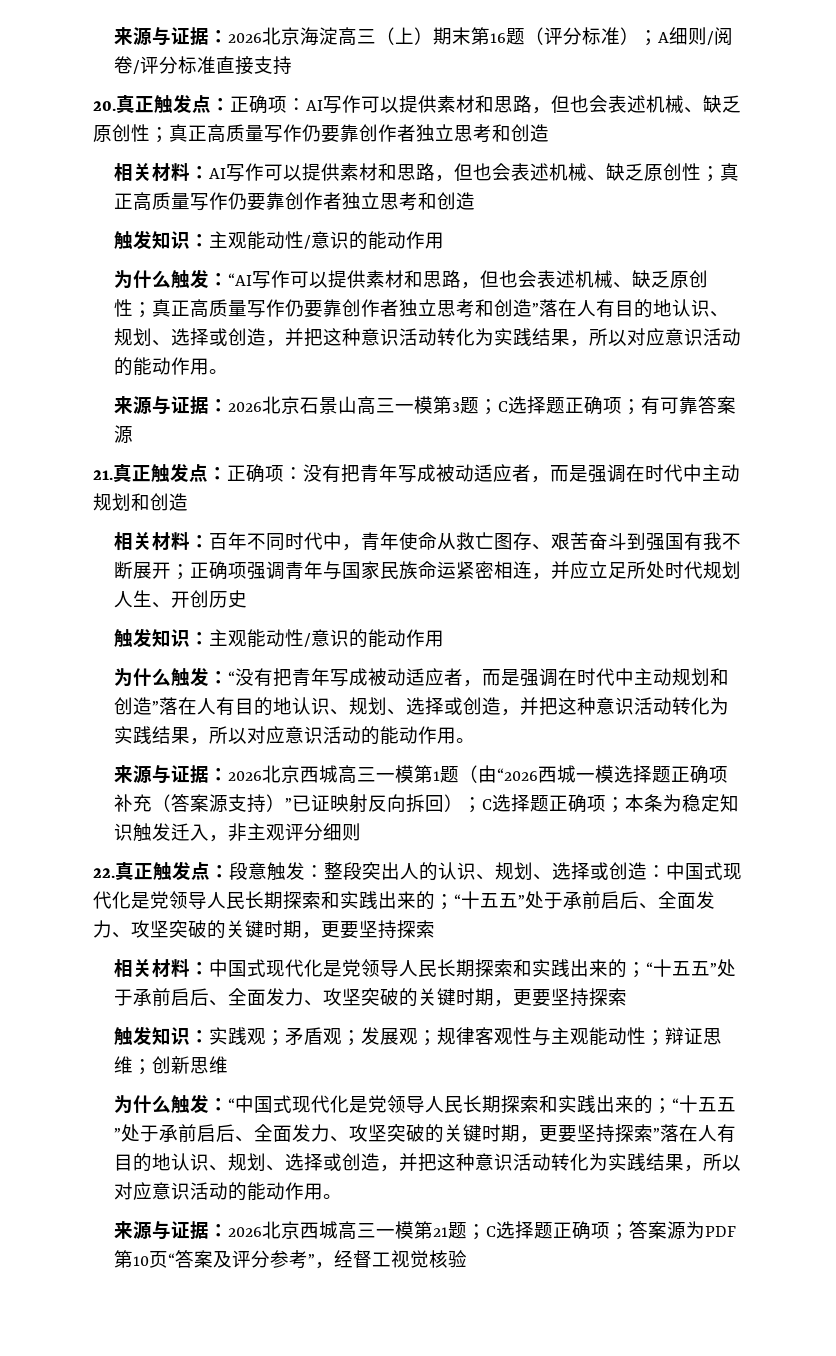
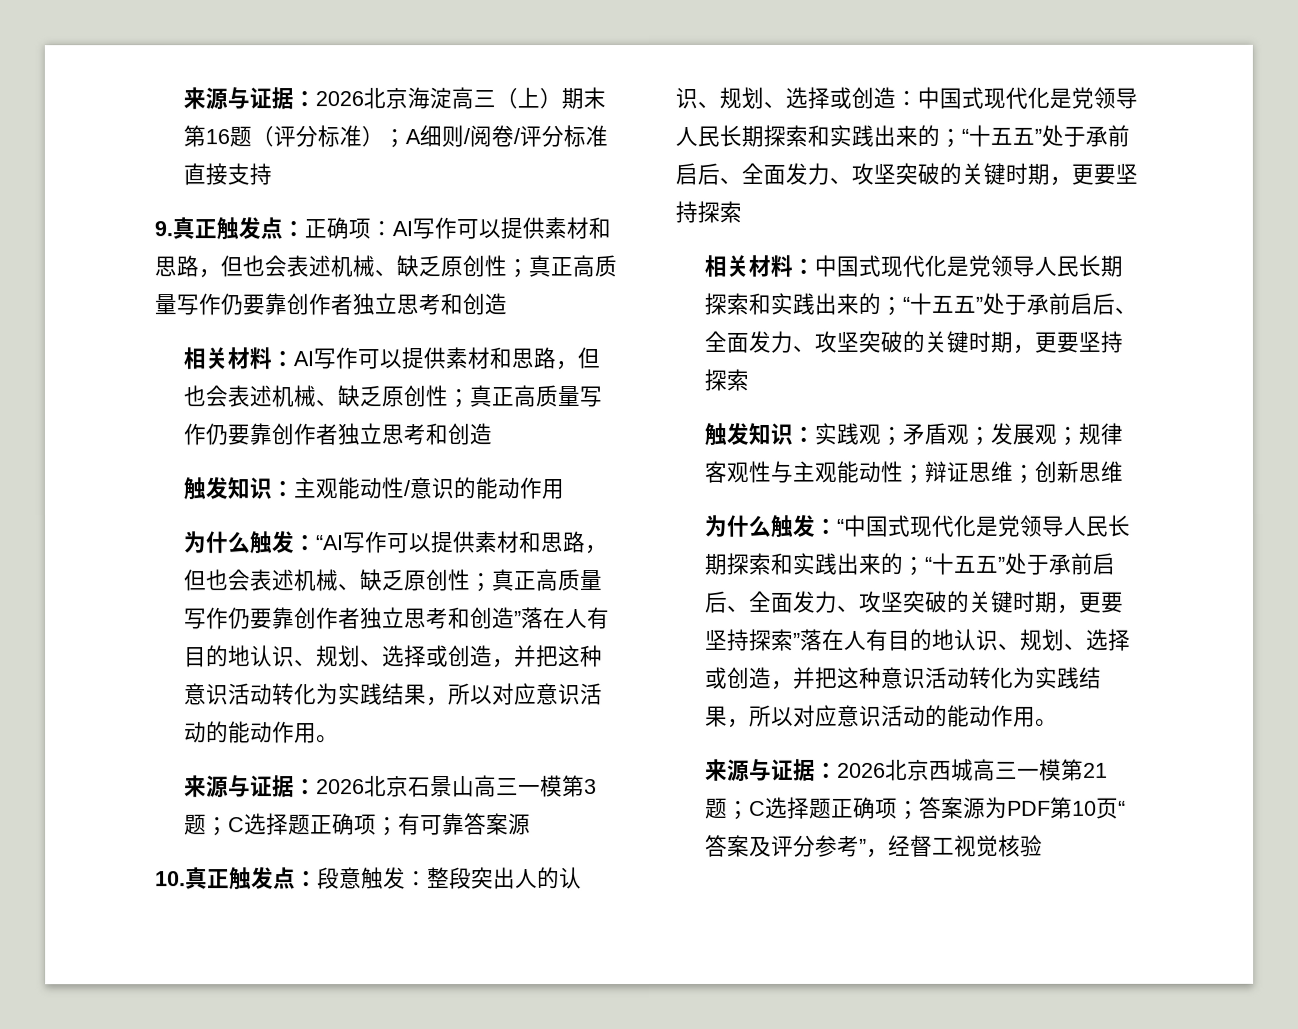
[93,101,116,111] 20. -> [154,221,173,237] 9.
[93,463,740,483] [93,493,188,511] [114,532,742,551] [114,561,742,580] [114,590,248,608] [114,628,445,648] [114,667,730,687] [114,697,730,716] [114,726,476,745] [114,765,729,784] [114,794,740,813] [114,823,362,842] [93,868,115,878] 21.真正触发点：正确项：没有把青年写成被动适应者，而是强调在时代中主动规划和创造 // 相关材料：百年不同时代中，青年使命从救亡图存、艰苦奋斗到强国有我不断展开；正确项强调青年与国家民族命运紧密相连，并应立足所处时代规划人生、开创历史 // 触发知识：主观能动性/意识的能动作用 // 为什么触发：“没有把青年写成被动适应者，而是强调在时代中主动规划和创造”落在人有目的地认识、规划、选择或创造，并把这种意识活动转化为实践结果，所以对应意识活动的能动作用。 // 来源与证据：2026北京西城高三一模第1题（由“2026西城一模选择题正确项补充（答案源支持）”已证映射反向拆回）；C选择题正确项；本条为稳定知识触发迁入，非主观评分细则 // 22. -> [155,871,186,887] 10.

